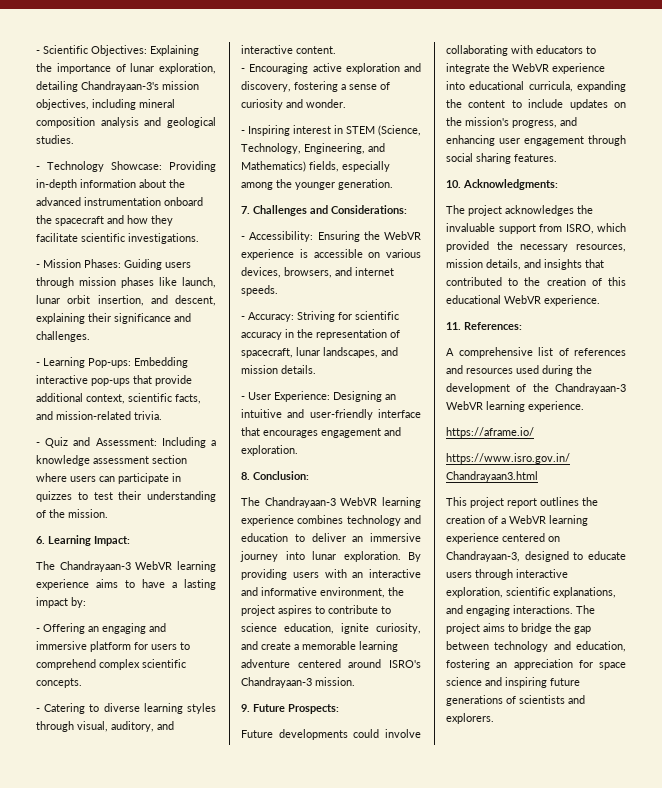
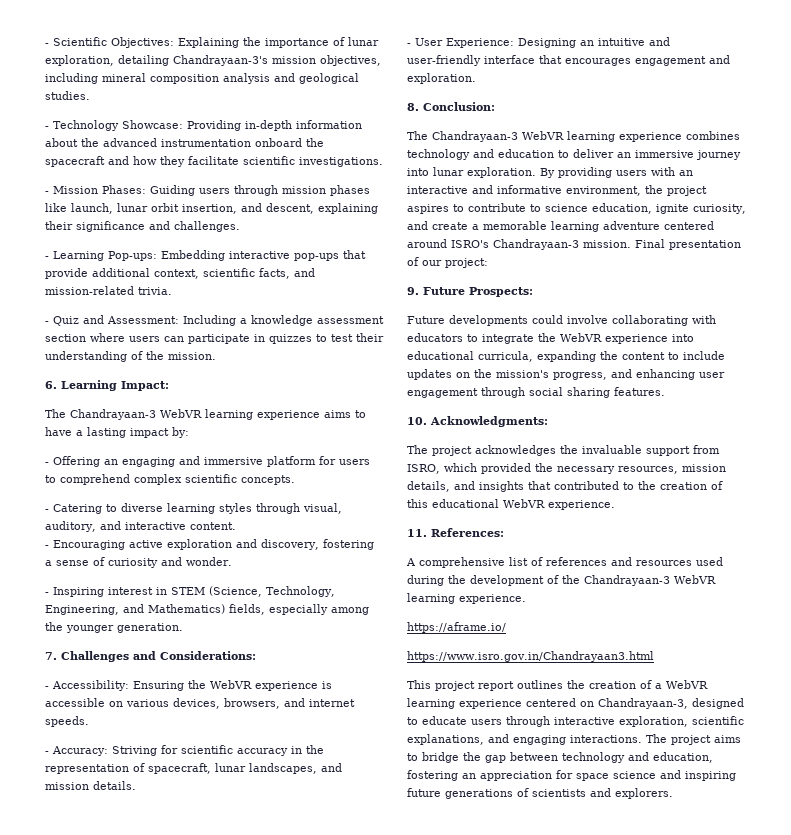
(355, 681) none -> [635,239,741,250] [407,257,488,268] Final presentation of our project:

